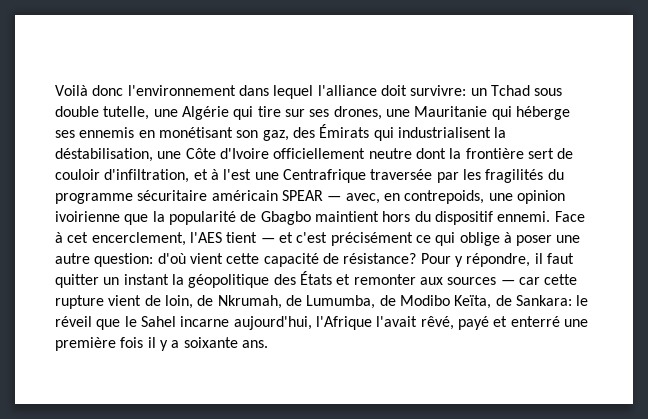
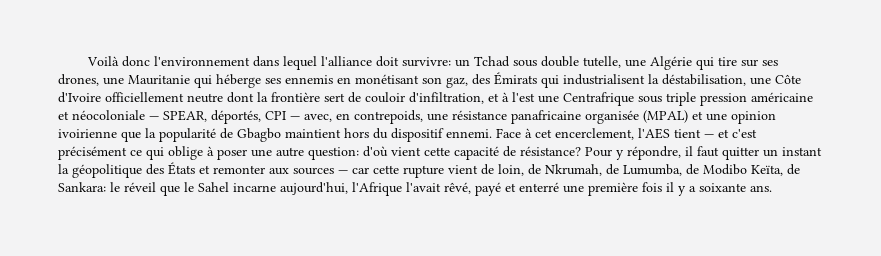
[370,169,564,183] [55,190,323,204] traversée par les fragilités du programme sécuritaire américain SPEAR -> [638,92,813,106] [58,110,286,124] sous triple pression américaine et néocoloniale — SPEAR, déportés, CPI
(513, 197) none -> [452,110,727,124] résistance panafricaine organisée (MPAL) et une

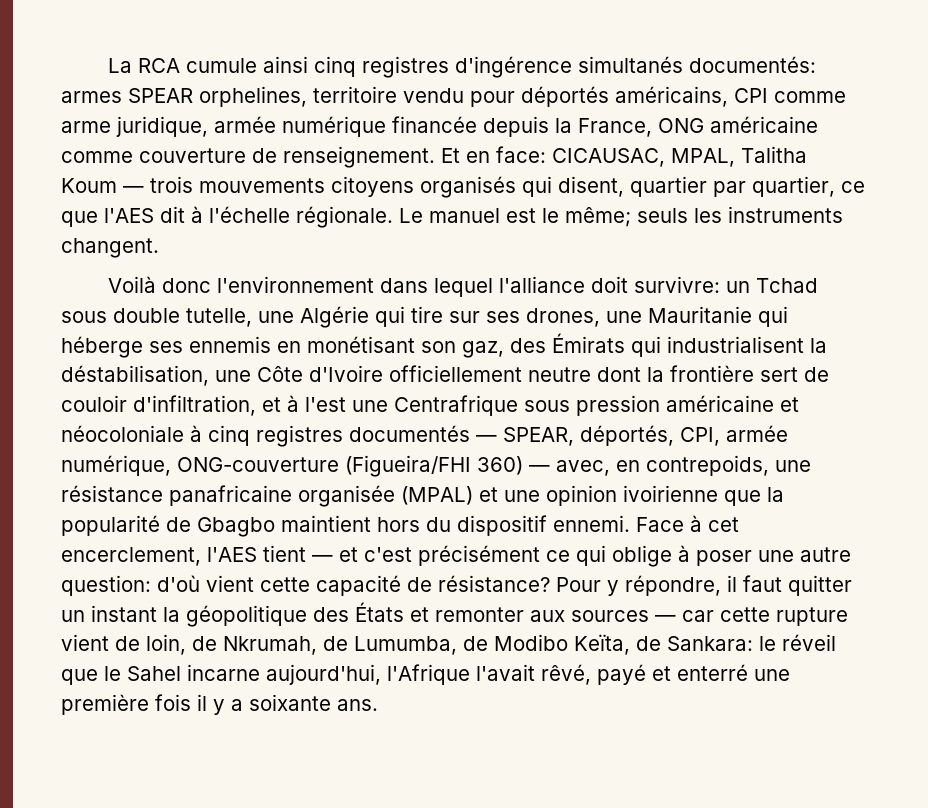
(87, 61) none -> [108,56,817,78] [61,86,846,107] [61,116,818,137] [61,146,807,168] [61,176,865,198] [61,206,843,228] [61,238,159,258] La RCA cumule ainsi cinq registres d'ingérence simultanés documentés: armes SPEAR orphelines, territoire vendu pour déportés américains, CPI comme arme juridique, armée numérique financée depuis la France, ONG américaine comme couverture de renseignement. Et en face: CICAUSAC, MPAL, Talitha Koum — trois mouvements citoyens organisés qui disent, quartier par quartier, ce que l'AES dit à l'échelle régionale. Le manuel est le même; seuls les instruments changent. //
[666,92,696,106] triple -> (570, 406) none
[149,110,286,124] — SPEAR, déportés, CPI -> [190,425,788,447] [61,455,523,477] à cinq registres documentés — SPEAR, déportés, CPI, armée numérique, ONG-couverture (Figueira/FHI 360)

